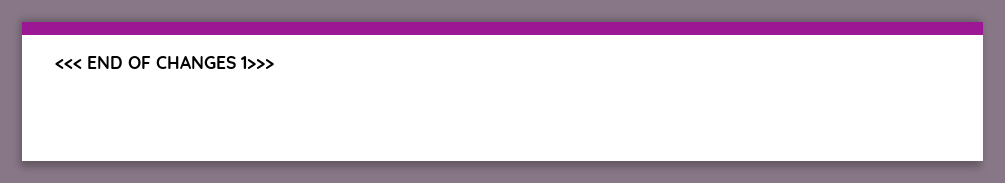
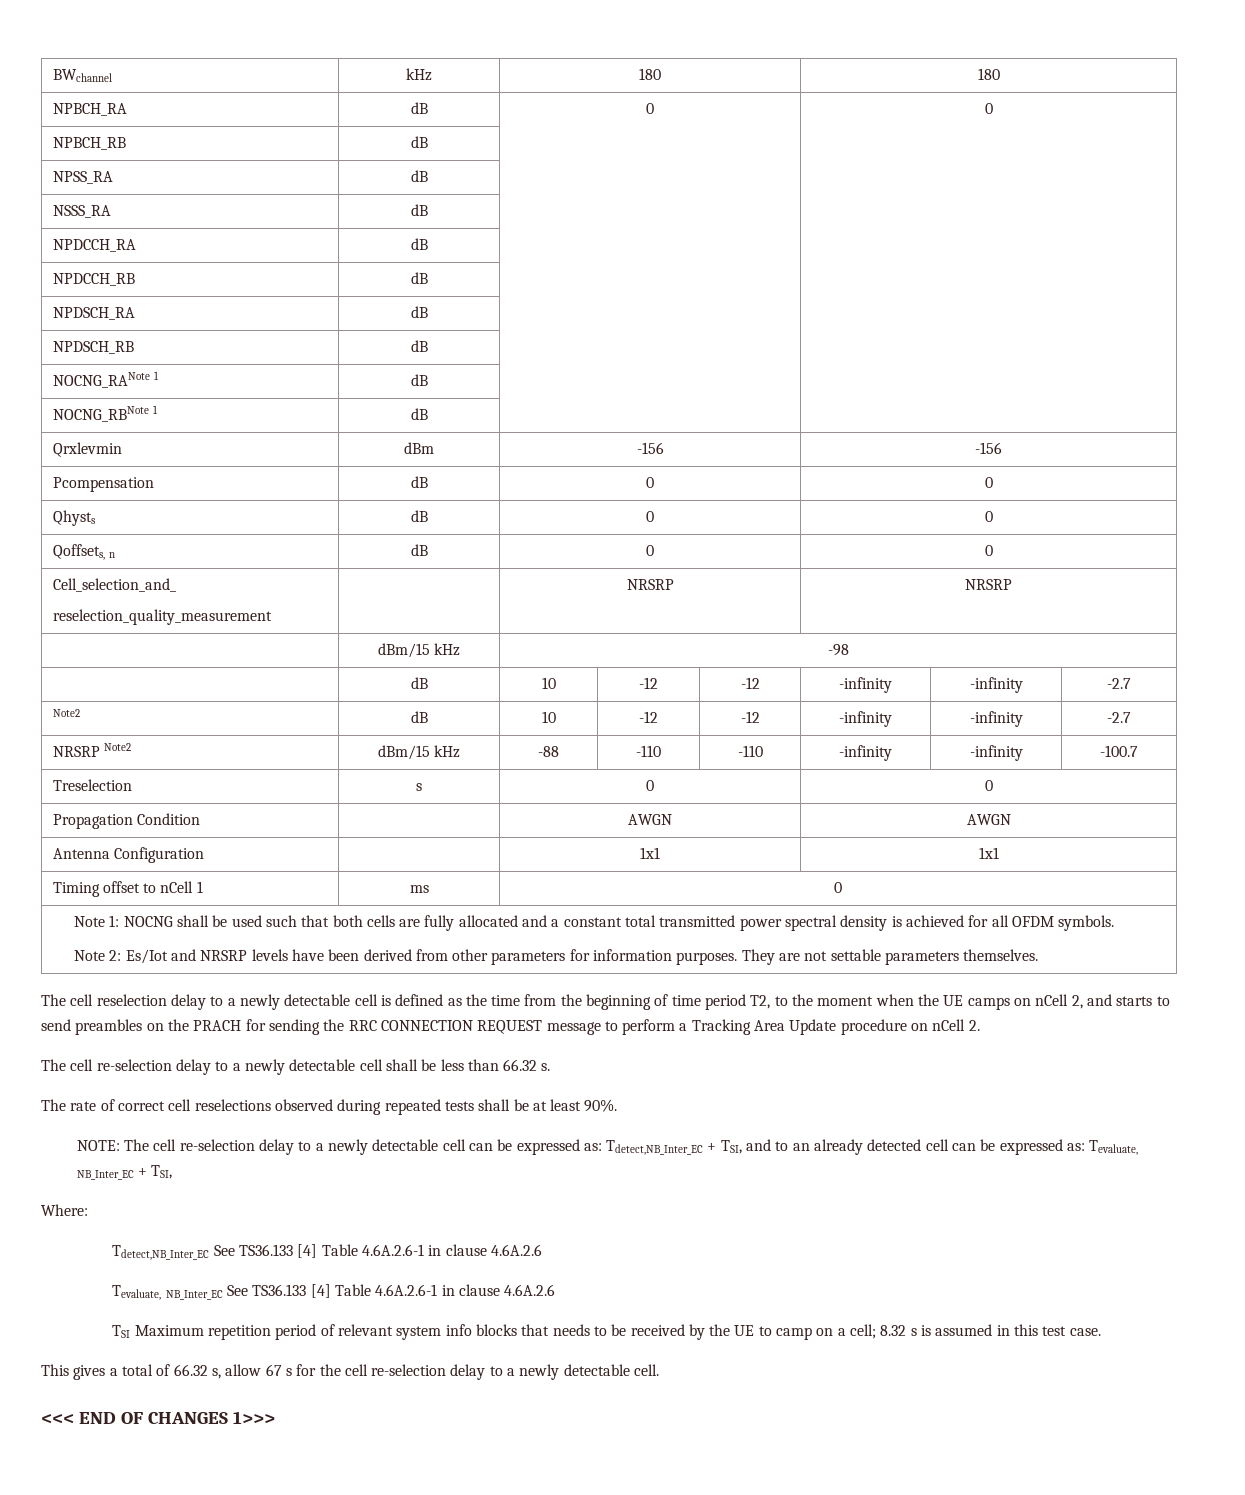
(55, 64) none -> [52,69,112,82] [406,68,432,81] [638,68,661,80] [977,68,1000,80] [52,103,127,116] [410,102,428,114] [645,103,654,114] [984,103,993,114] [52,137,126,150] [410,136,428,148] [52,171,113,184] [410,170,428,182] [52,205,111,218] [410,204,428,216] [52,239,136,252] [410,238,428,250] [52,273,135,286] [410,272,428,284] [52,307,135,320] [410,306,428,318] [52,341,134,354] [410,340,428,352] [52,371,159,388] [410,374,428,386] [52,405,158,422] [410,408,428,420] [52,442,122,457] [404,442,434,454] [636,442,664,454] [974,442,1002,454] [52,477,154,492] [410,476,428,488] [645,477,654,488] [984,477,993,488] [52,510,95,526] [410,510,428,522] [645,511,654,522] [984,511,993,522] [52,544,115,560] [410,544,428,556] [645,545,654,556] [984,545,993,556] [52,578,176,592] [52,609,272,625] [626,579,674,590] [964,579,1012,590] [377,643,461,658] [827,644,849,656] [410,677,428,689] [541,677,556,689] [639,677,658,689] [740,677,760,689] [839,677,892,693] [969,677,1023,693] [1107,678,1131,689] [52,709,80,717] [410,711,428,723] [541,711,556,723] [639,711,658,723] [740,711,760,723] [839,711,892,727] [969,711,1023,727] [1107,712,1131,723] [52,743,131,757] [377,745,461,760] [538,746,559,757] [636,745,661,757] [737,745,763,757] [839,745,892,761] [969,745,1023,761] [1100,745,1138,757] [52,779,132,791] [416,783,422,791] [645,780,654,791] [984,780,993,791] [52,813,200,829] [627,814,672,825] [966,814,1011,825] [52,847,204,863] [639,847,660,859] [978,847,999,859] [52,881,203,897] [409,885,429,893] [833,882,842,893] [73,915,1115,931] [73,949,1039,965] [41,994,1170,1010] [41,1019,980,1035] [41,1059,551,1075] [41,1099,618,1115] [76,1139,1139,1155] [76,1165,173,1180] [41,1204,88,1216] [112,1244,542,1260] [112,1284,556,1300] [112,1324,1101,1340] [41,1364,660,1380] BWchannel | kHz | 180 | 180 // NPBCH_RA | dB | 0 | 0 // NPBCH_RB | dB | | // NPSS_RA | dB | | // NSSS_RA | dB | | // NPDCCH_RA | dB | | // NPDCCH_RB | dB | | // NPDSCH_RA | dB | | // NPDSCH_RB | dB | | // NOCNG_RANote 1 | dB | | // NOCNG_RBNote 1 | dB | | // Qrxlevmin | dBm | -156 | -156 // Pcompensation | dB | 0 | 0 // Qhysts | dB | 0 | 0 // Qoffsets, n | dB | 0 | 0 // Cell_selection_and_ // reselection_quality_measurement | | NRSRP | NRSRP // | dBm/15 kHz | -98 // | dB | 10 | -12 | -12 | -infinity | -infinity | -2.7 // Note2 | dB | 10 | -12 | -12 | -infinity | -infinity | -2.7 // NRSRP Note2 | dBm/15 kHz | -88 | -110 | -110 | -infinity | -infinity | -100.7 // Treselection | s | 0 | 0 // Propagation Condition | | AWGN | AWGN // Antenna Configuration | | 1x1 | 1x1 // Timing offset to nCell 1 | ms | 0 // Note 1: NOCNG shall be used such that both cells are fully allocated and a constant total transmitted power spectral density is achieved for all OFDM symbols. // Note 2: Es/Iot and NRSRP levels have been derived from other parameters for information purposes. They are not settable parameters themselves. // The cell reselection delay to a newly detectable cell is defined as the time from the beginning of time period T2, to the moment when the UE camps on nCell 2, and starts to send preambles on the PRACH for sending the RRC CONNECTION REQUEST message to perform a Tracking Area Update procedure on nCell 2. // The cell re-selection delay to a newly detectable cell shall be less than 66.32 s. // The rate of correct cell reselections observed during repeated tests shall be at least 90%. // NOTE: The cell re-selection delay to a newly detectable cell can be expressed as: Tdetect,NB_Inter_EC + TSI, and to an already detected cell can be expressed as: Tevaluate, NB_Inter_EC + TSI, // Where: // Tdetect,NB_Inter_EC See TS36.133 [4] Table 4.6A.2.6-1 in clause 4.6A.2.6 // Tevaluate, NB_Inter_EC See TS36.133 [4] Table 4.6A.2.6-1 in clause 4.6A.2.6 // TSI Maximum repetition period of relevant system info blocks that needs to be received by the UE to camp on a cell; 8.32 s is assumed in this test case. // This gives a total of 66.32 s, allow 67 s for the cell re-selection delay to a newly detectable cell. //

